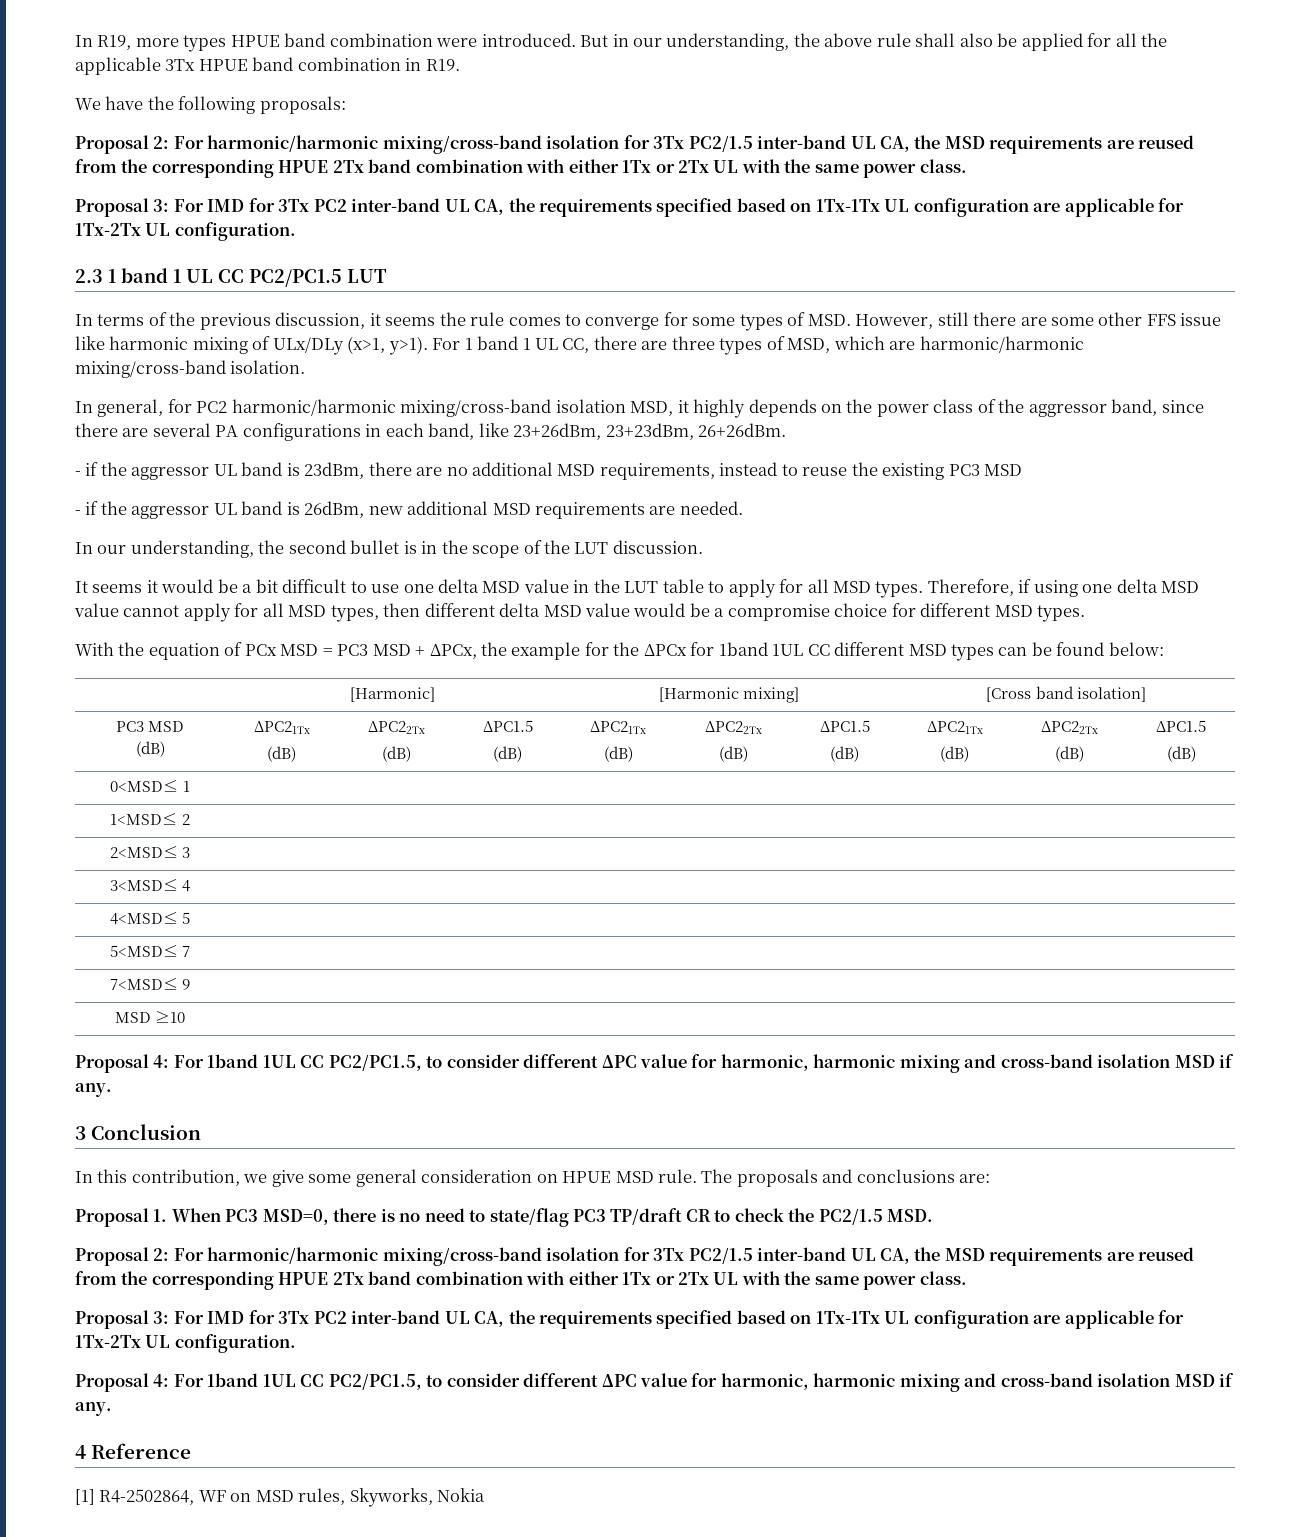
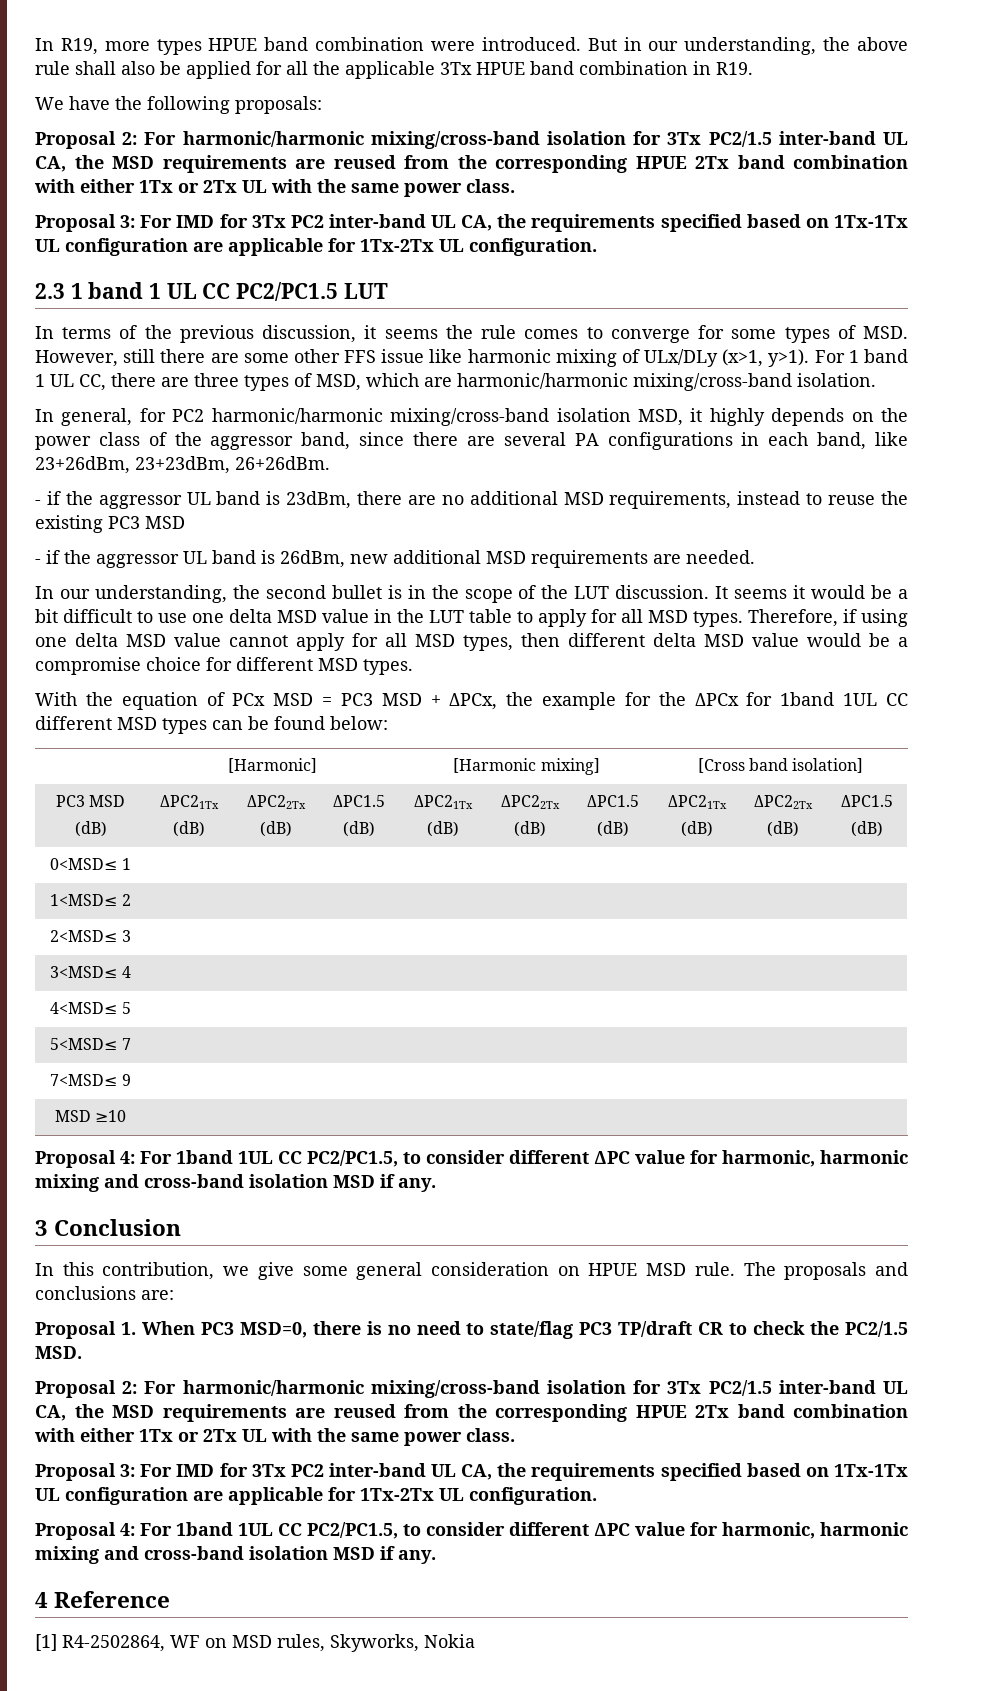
(703, 547) // -> (710, 592) none

